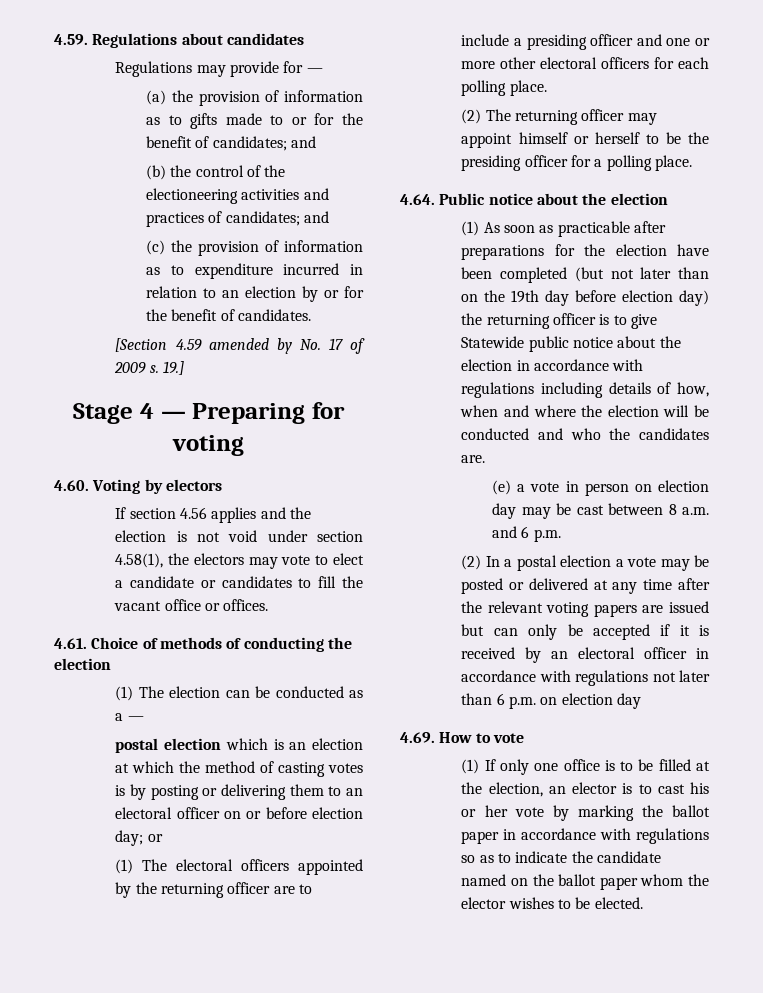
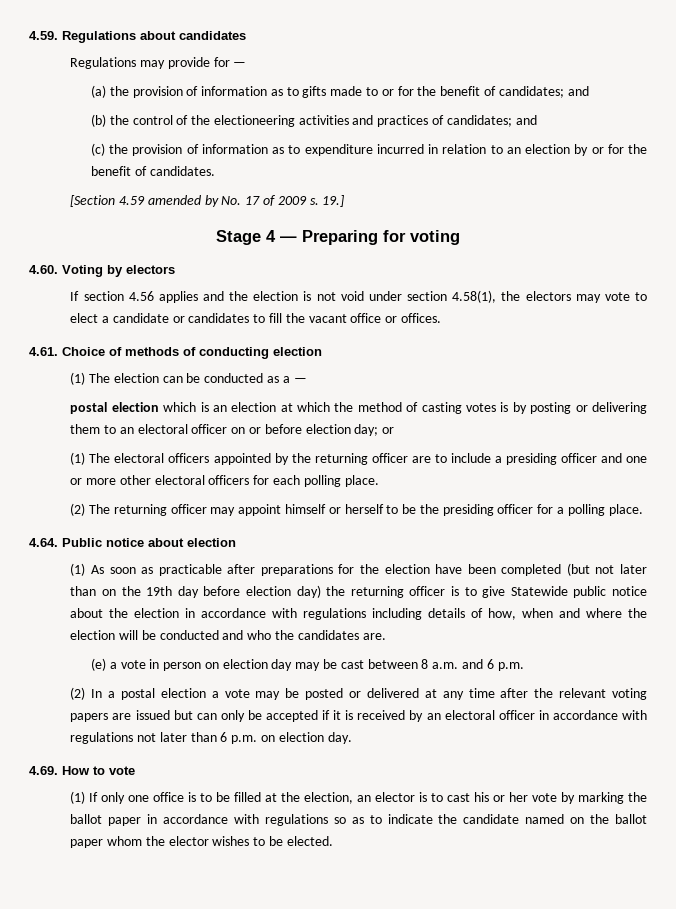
[327,637,352,649] the -> (269, 353) none
[582,193,607,205] the -> (184, 542) none
[617,693,642,709] day -> [327,732,352,744] day.

